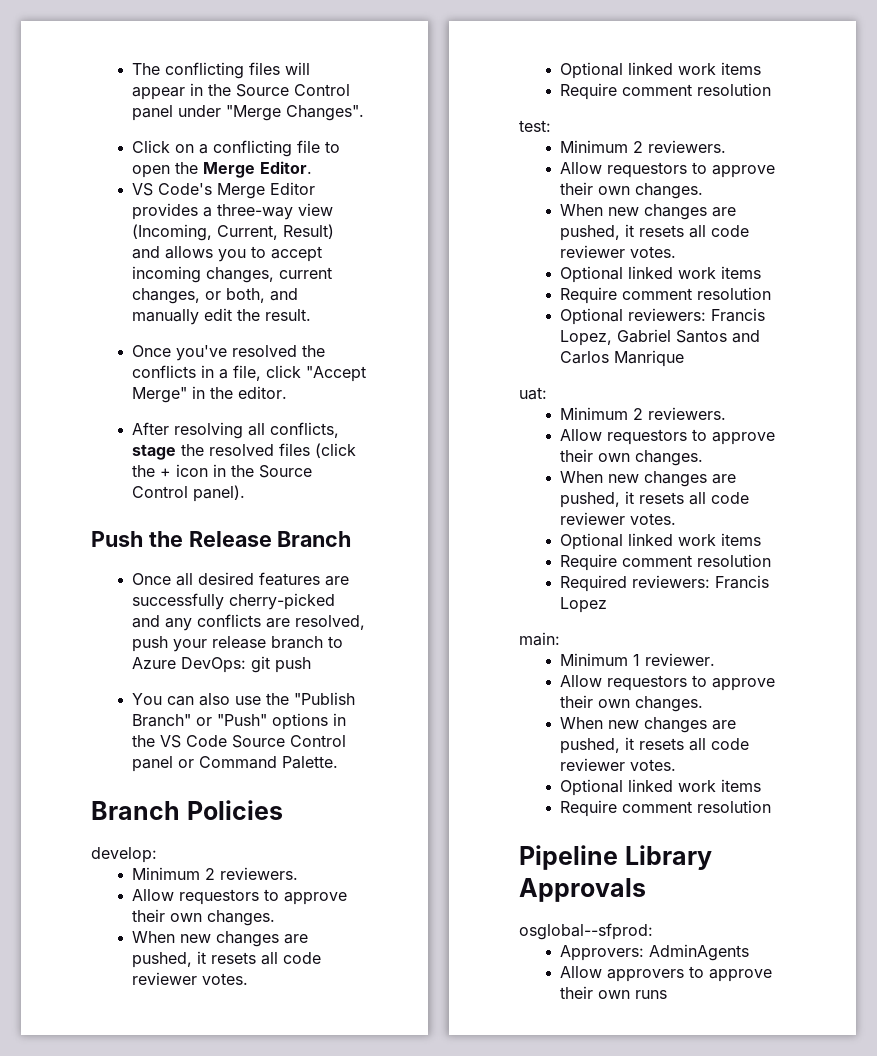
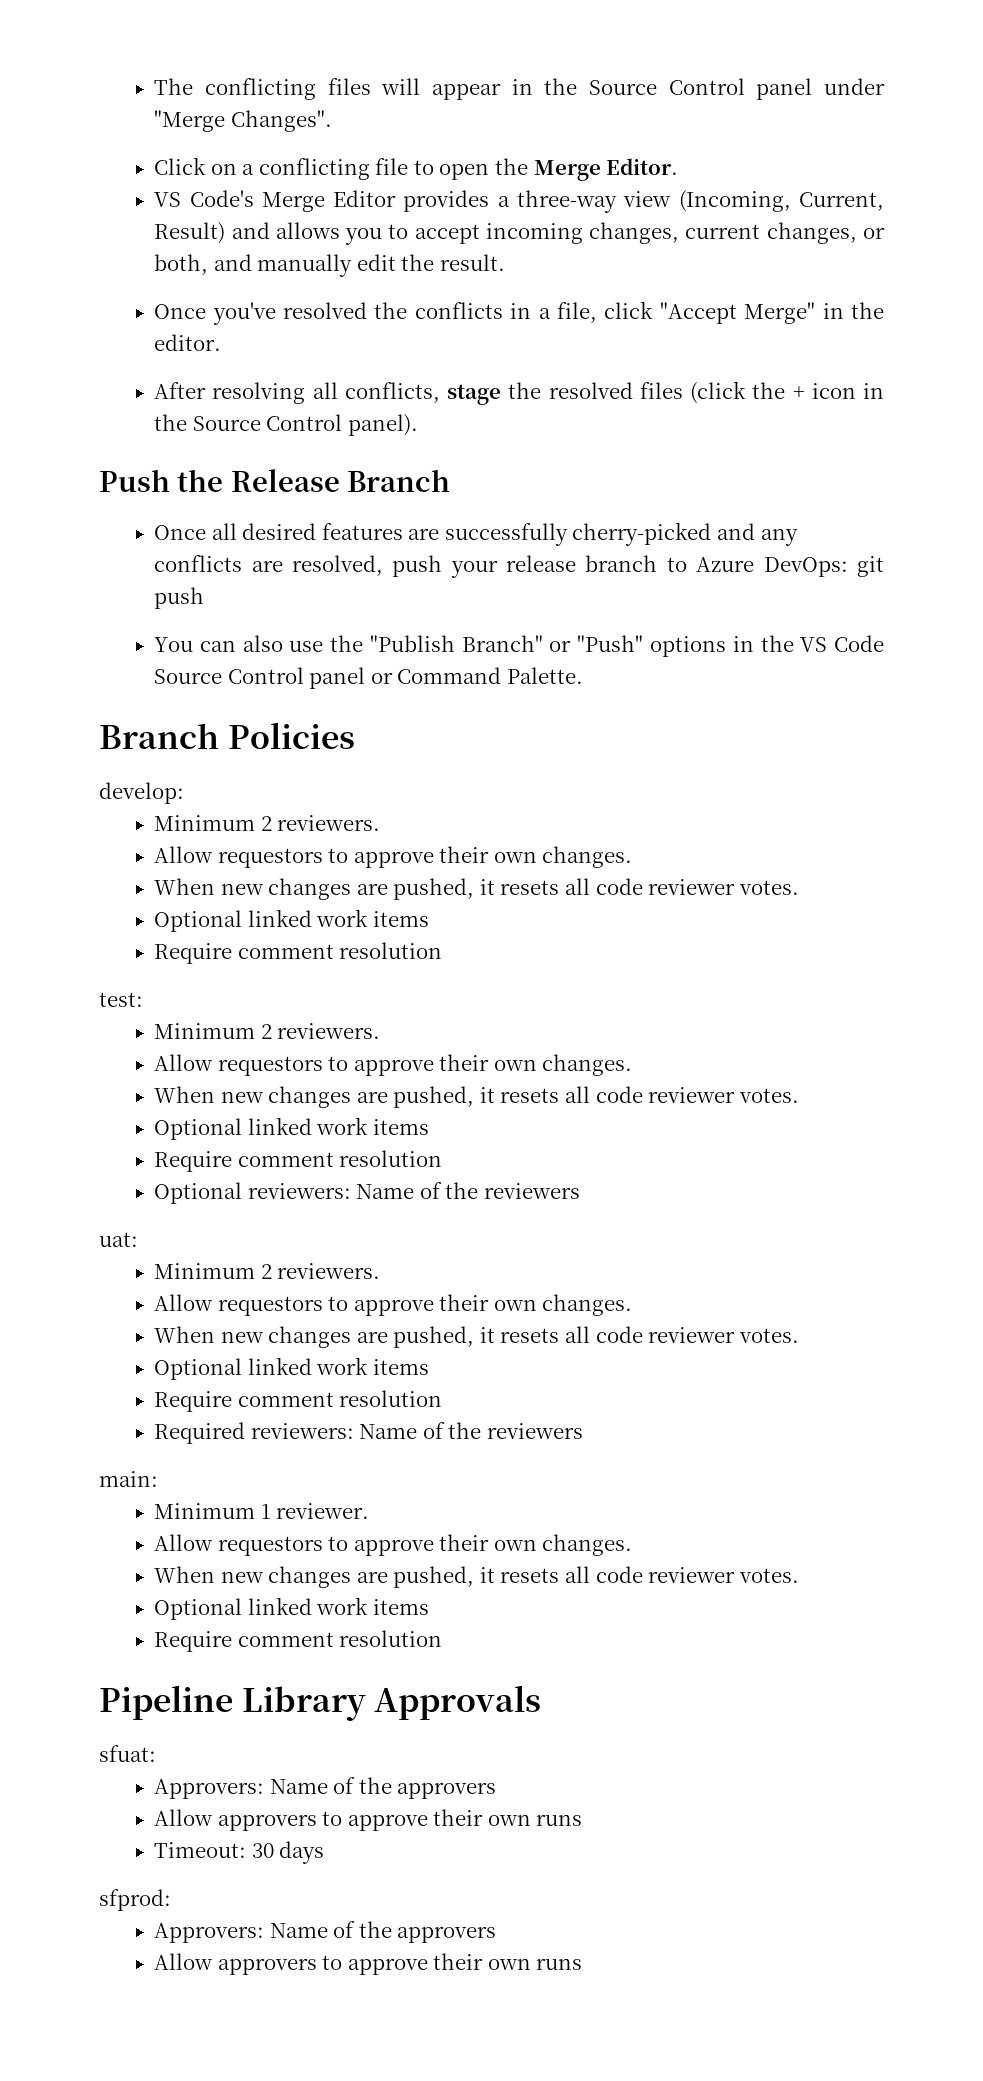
[711,308,766,322] [560,329,761,346] [560,350,685,367] Francis Lopez, Gabriel Santos and Carlos Manrique -> [356,1182,580,1199] Name of the reviewers
[715,575,770,589] [560,597,608,613] Francis Lopez -> [359,1422,583,1439] Name of the reviewers
[519,923,653,940] [560,944,750,961] [560,966,773,982] [560,986,668,999] osglobal--sfprod: // Approvers: AdminAgents // Allow approvers to approve their own runs -> [99,1745,156,1762] [154,1777,497,1799] [154,1809,583,1831] [154,1841,325,1864] [99,1889,171,1911] [154,1921,497,1943] [154,1953,583,1975] sfuat: // Approvers: Name of the approvers // Allow approvers to approve their own runs // Timeout: 30 days // sfprod: // Approvers: Name of the approvers // Allow approvers to approve their own runs

